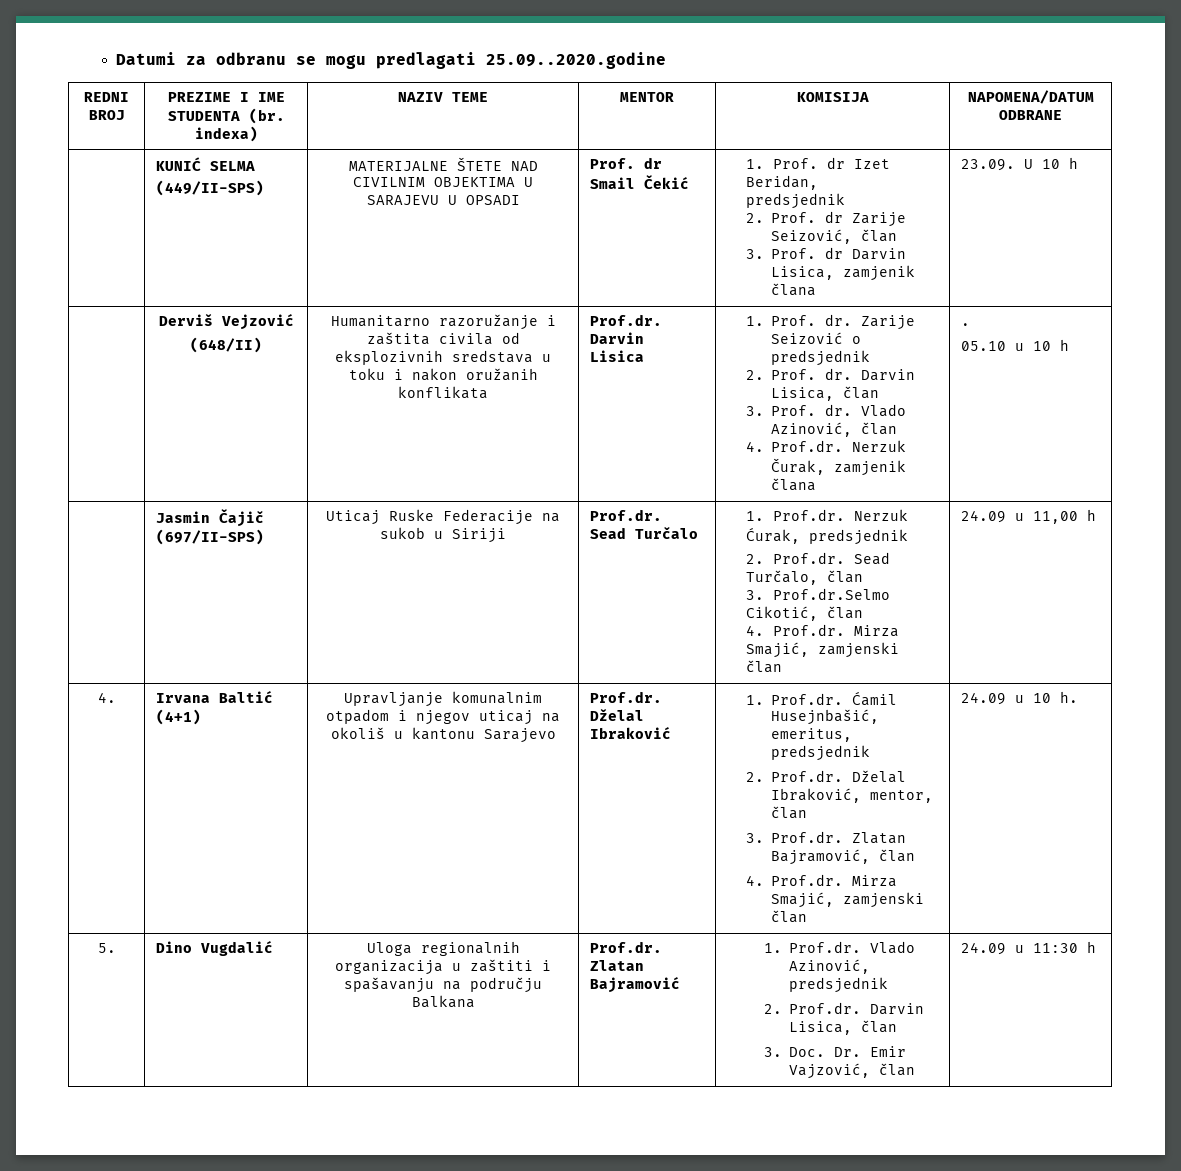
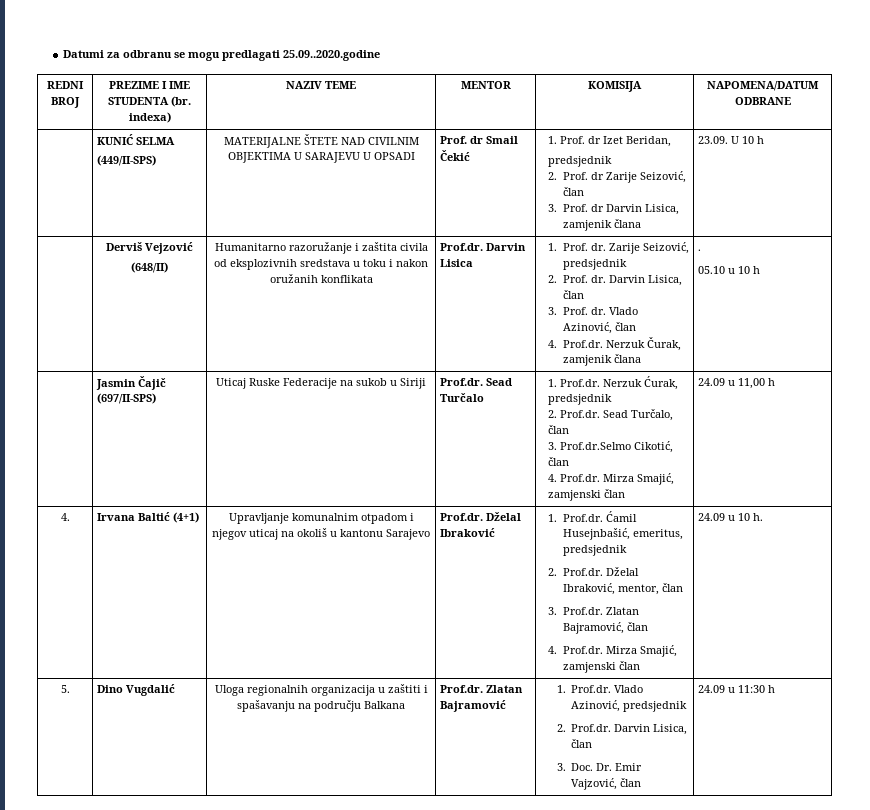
[770,332,861,344] Seizović o -> [642,242,689,254] Seizović,

